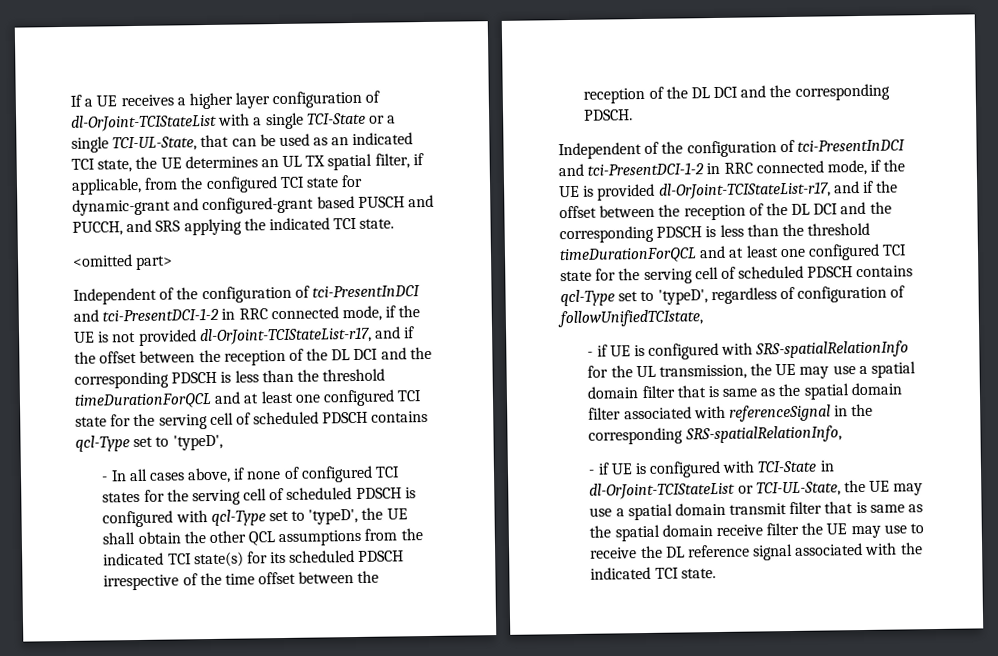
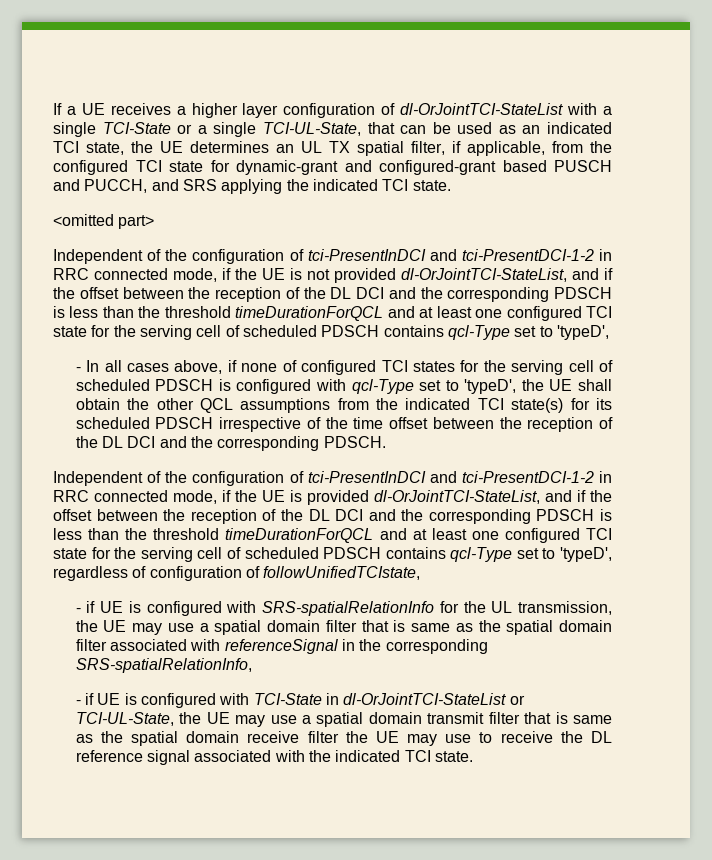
[71,113,217,132] dl-OrJoint-TCIStateList -> [400,103,564,115] dl-OrJointTCI-StateList
[198,326,372,346] dl-OrJoint-TCIStateList-r17, -> [401,268,567,282] dl-OrJointTCI-StateList,
[658,181,831,200] dl-OrJoint-TCIStateList-r17, -> [374,490,540,504] dl-OrJointTCI-StateList,
[589,481,736,500] dl-OrJoint-TCIStateList -> [343,693,507,705] dl-OrJointTCI-StateList

